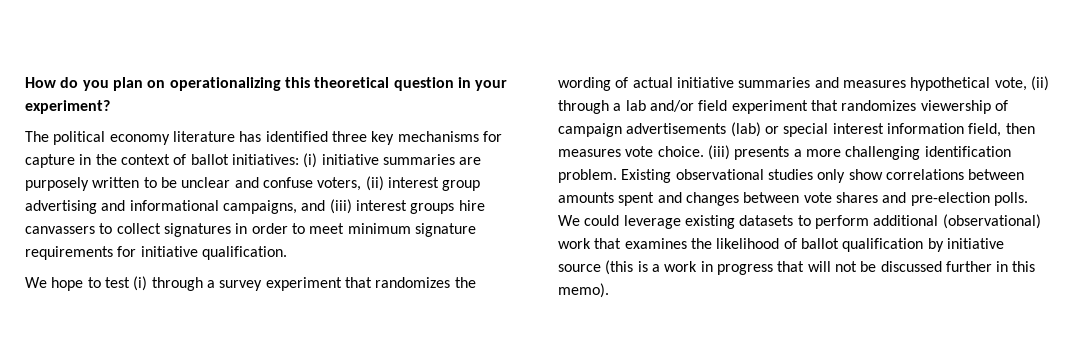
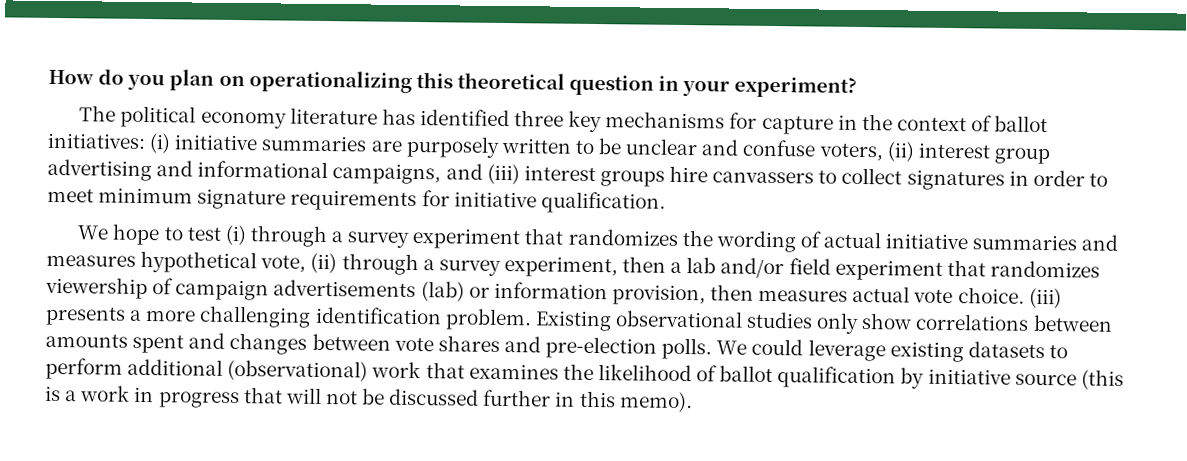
(622, 107) none -> [438,255,683,278] survey experiment, then a
[783,123,1002,137] special interest information field, -> [493,281,706,306] information provision,
(621, 153) none -> [852,285,911,303] actual

